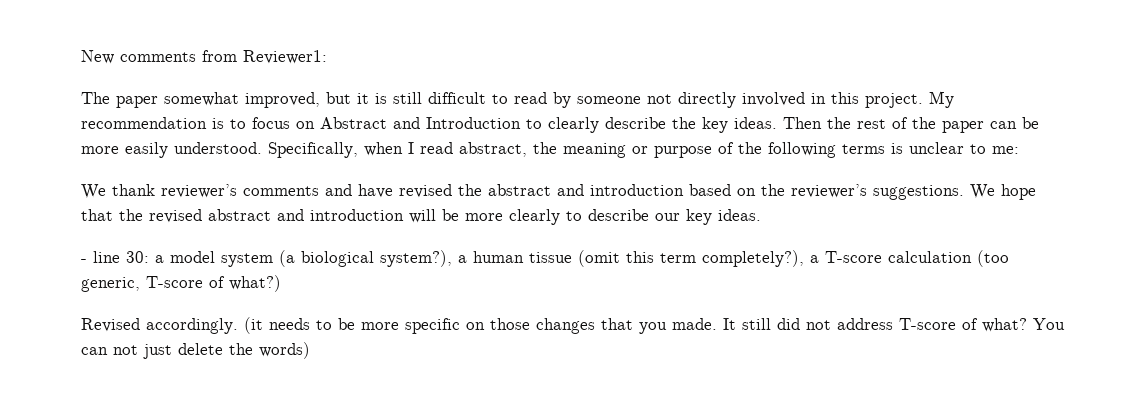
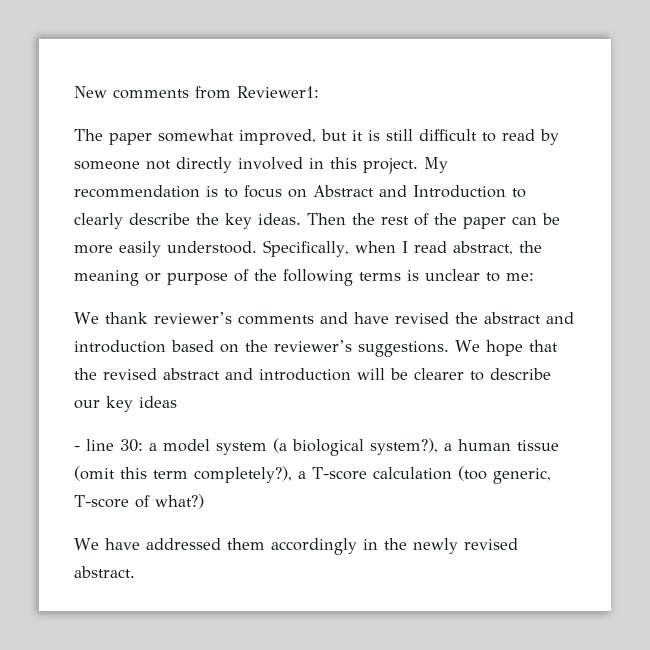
[465,209,560,225] more clearly -> [414,368,464,380] clearer
[718,209,761,221] ideas. -> [139,396,177,408] ideas
[81,317,1065,334] [81,342,310,359] Revised accordingly. (it needs to be more specific on those changes that you made. It still did not address T-score of what? You can not just delete the words) -> [74,538,518,555] [74,566,135,578] We have addressed them accordingly in the newly revised abstract.

